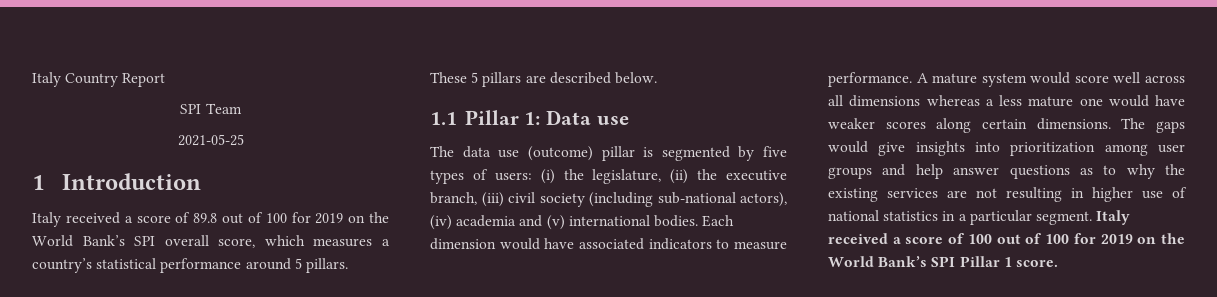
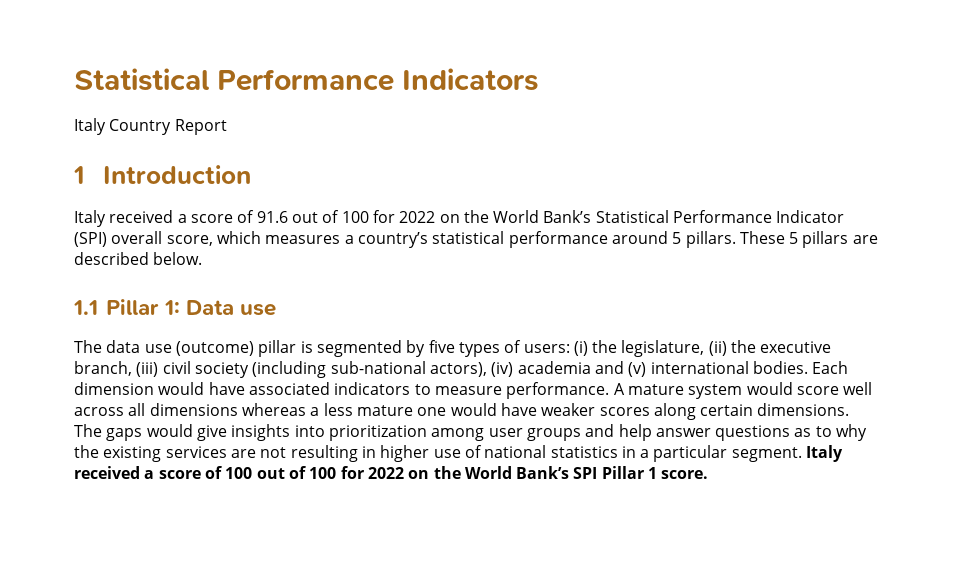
(32, 79) none -> [74,68,539,91] Statistical Performance Indicators //
[180,103,242,114] [177,134,244,146] // SPI Team // 2021-05-25 -> (227, 127) none
[193,212,389,224] [32,235,156,247] 89.8 out of 100 for 2019 on the World Bank’s SPI -> [256,210,845,223] [74,232,107,247] 91.6 out of 100 for 2022 on the World Bank’s Statistical Performance Indicator (SPI)
[1100,234,1133,244] 2019 -> [367,467,404,479] 2022

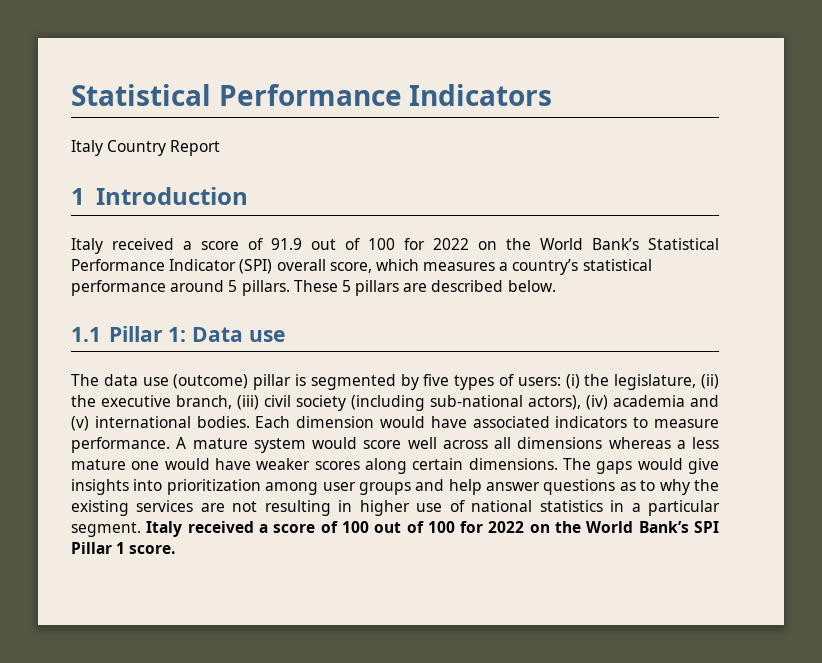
[256,211,288,223] 91.6 -> [271,238,302,250] 91.9

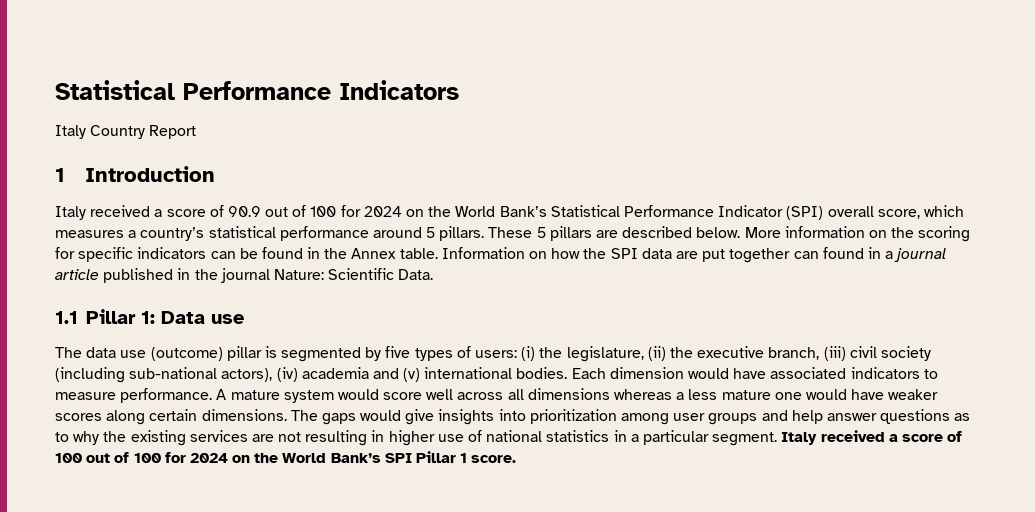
[271,238,469,250] 91.9 out of 100 for 2022 -> [227,205,402,217] 90.9 out of 100 for 2024
(556, 286) none -> [744,226,971,242] [55,247,947,263] [55,268,434,283] More information on the scoring for specific indicators can be found in the Annex table. Information on how the SPI data are put together can found in a journal article published in the journal Nature: Scientific Data.
[488,521,525,533] 2022 -> [189,453,228,463] 2024

